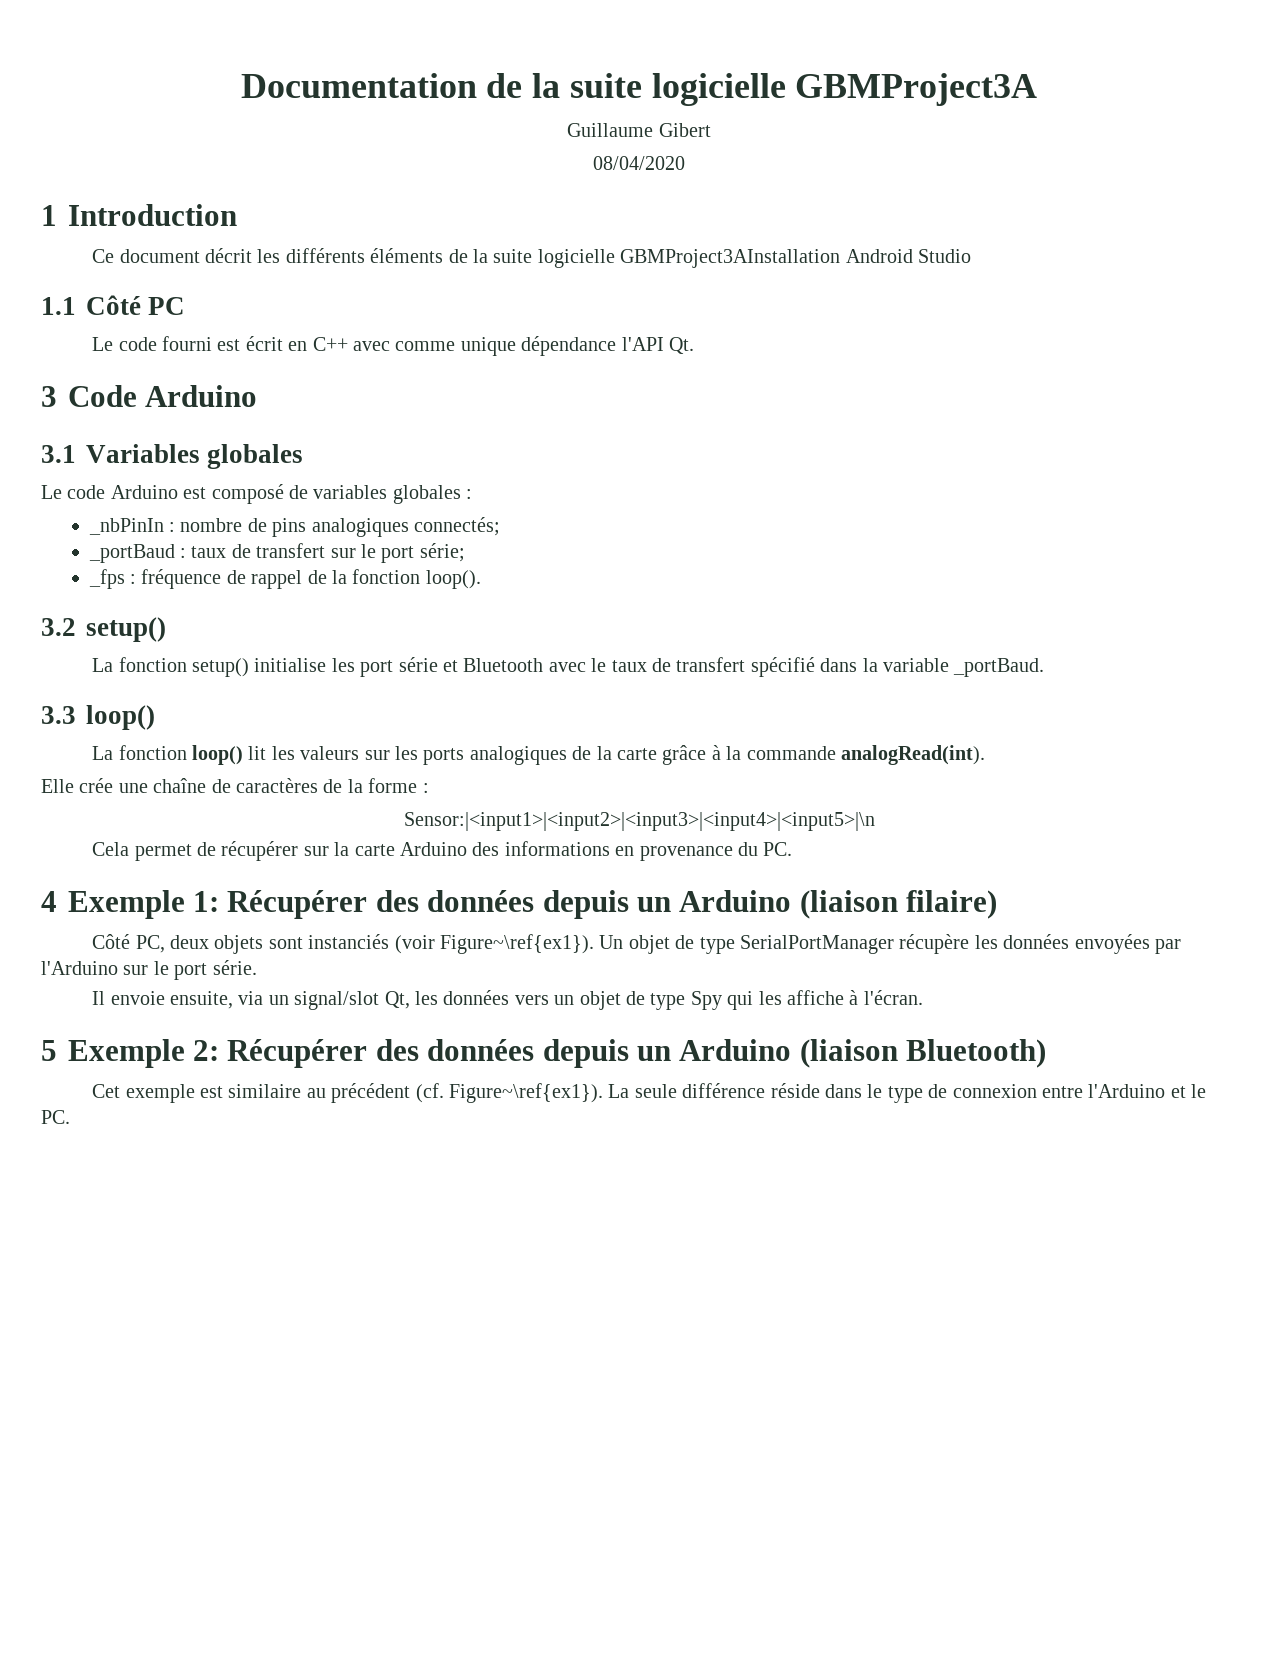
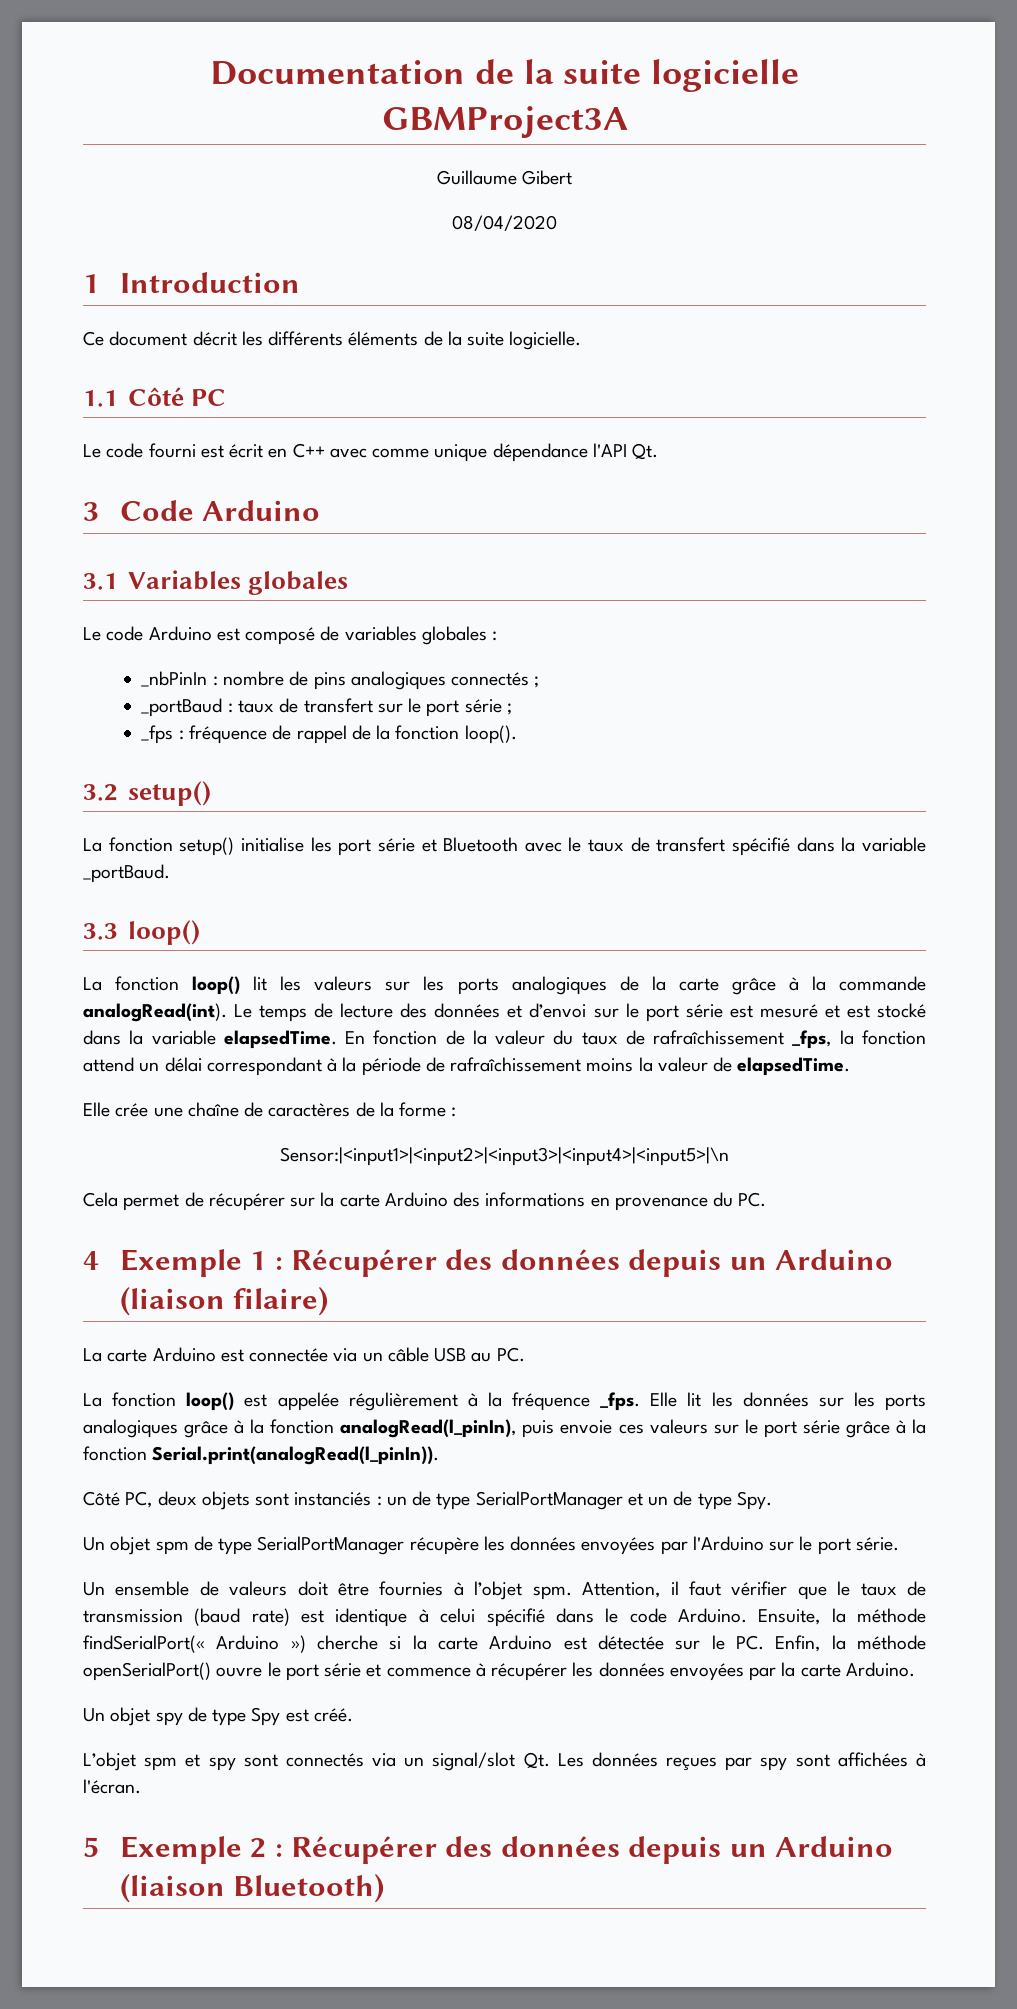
[537,249,971,268] logicielle GBMProject3AInstallation Android Studio -> [509,331,582,350] logicielle.
[414,517,501,536] connectés; -> [451,672,540,688] connectés ;
[419,543,465,562] série; -> [464,699,512,715] série ;
(985, 755) none -> [234,1003,926,1022] [83,1030,926,1049] [83,1057,851,1076] Le temps de lecture des données et d’envoi sur le port série est mesuré et est stocké dans la variable elapsedTime. En fonction de la valeur du taux de rafraîchissement _fps, la fonction attend un délai correspondant à la période de rafraîchissement moins la valeur de elapsedTime.
[193,891,220,912] 1: -> [250,1251,283,1270] 1 :
(997, 904) none -> [83,1347,525,1362] [83,1392,926,1411] [83,1419,926,1438] [83,1446,440,1465] // La carte Arduino est connectée via un câble USB au PC. // La fonction loop() est appelée régulièrement à la fréquence _fps. Elle lit les données sur les ports analogiques grâce à la fonction analogRead(l_pinIn), puis envoie ces valeurs sur le port série grâce à la fonction Serial.print(analogRead(l_pinIn)).
[394,934,670,954] (voir Figure~\ref{ex1}). Un objet -> [376,1491,772,1510] [83,1536,189,1555] : un de type SerialPortManager et un de type Spy. // Un objet spm
[92,990,844,1010] Il envoie ensuite, via un signal/slot Qt, les données vers un objet de type Spy qui les affiche -> [83,1581,926,1600] [83,1608,927,1627] [83,1635,927,1653] [83,1662,915,1681] [83,1707,353,1726] [83,1752,908,1771] Un ensemble de valeurs doit être fournies à l’objet spm. Attention, il faut vérifier que le taux de transmission (baud rate) est identique à celui spécifié dans le code Arduino. Ensuite, la méthode findSerialPort(« Arduino ») cherche si la carte Arduino est détectée sur le PC. Enfin, la méthode openSerialPort() ouvre le port série et commence à récupérer les données envoyées par la carte Arduino. // Un objet spy de type Spy est créé. // L’objet spm et spy sont connectés via un signal/slot Qt. Les données reçues par spy sont affichées
[193,1040,220,1061] 2: -> [250,1838,283,1858] 2 :
[92,1083,1207,1103] [41,1110,70,1124] // Cet exemple est similaire au précédent (cf. Figure~\ref{ex1}). La seule différence réside dans le type de connexion entre l'Arduino et le PC. -> (385, 1888) none

